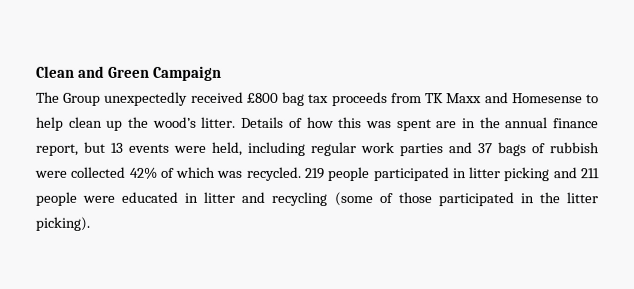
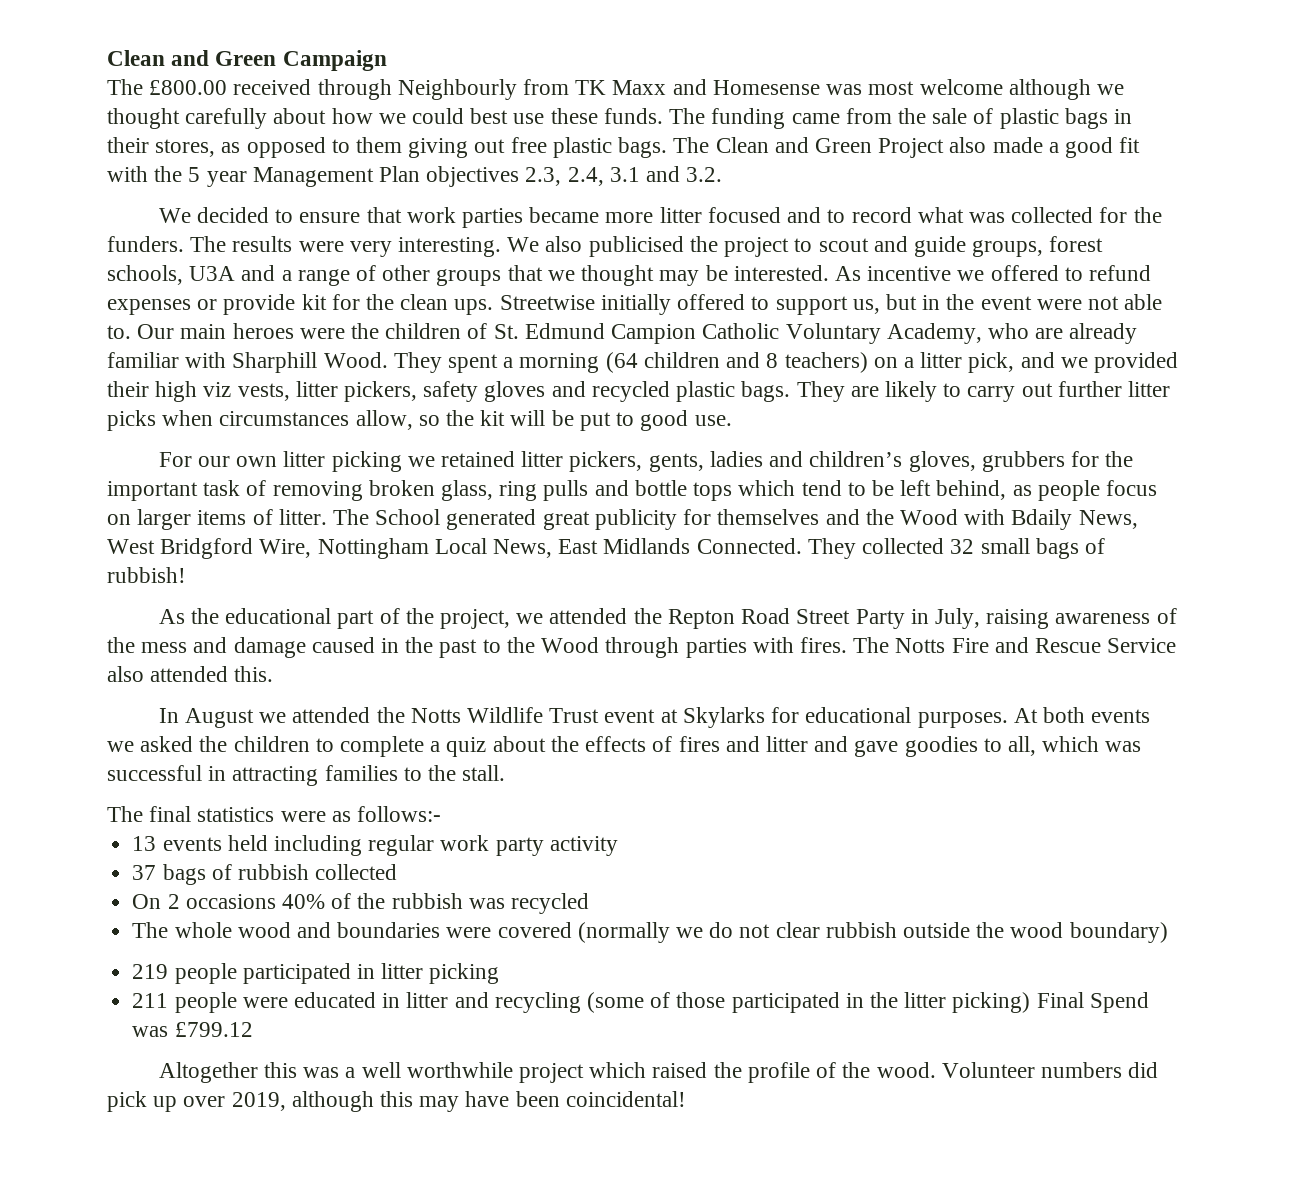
[63,91,388,107] Group unexpectedly received £800 bag tax proceeds -> [149,79,517,100] £800.00 received through Neighbourly
[586,94,599,104] [36,116,599,132] [35,141,243,156] to help clean up the wood’s litter. Details of how this was spent are in the annual finance report, but 13 events were held, -> [826,79,1124,100] [107,108,1132,129] [107,137,1141,158] [107,166,723,187] [158,207,1162,228] [107,236,1104,257] [107,265,1151,286] [107,294,1163,315] [107,323,1138,344] [107,352,1178,373] [107,381,1170,402] [107,410,732,431] [158,451,1134,472] [107,480,1157,501] [107,509,1138,530] [107,538,1105,559] [107,567,186,583] [158,608,1177,629] [107,637,1177,658] [107,666,274,682] [158,707,1151,728] [107,736,1142,757] [107,765,506,786] [107,806,442,822] [132,835,268,851] was most welcome although we thought carefully about how we could best use these funds. The funding came from the sale of plastic bags in their stores, as opposed to them giving out free plastic bags. The Clean and Green Project also made a good fit with the 5 year Management Plan objectives 2.3, 2.4, 3.1 and 3.2. // We decided to ensure that work parties became more litter focused and to record what was collected for the funders. The results were very interesting. We also publicised the project to scout and guide groups, forest schools, U3A and a range of other groups that we thought may be interested. As incentive we offered to refund expenses or provide kit for the clean ups. Streetwise initially offered to support us, but in the event were not able to. Our main heroes were the children of St. Edmund Campion Catholic Voluntary Academy, who are already familiar with Sharphill Wood. They spent a morning (64 children and 8 teachers) on a litter pick, and we provided their high viz vests, litter pickers, safety gloves and recycled plastic bags. They are likely to carry out further litter picks when circumstances allow, so the kit will be put to good use. // For our own litter picking we retained litter pickers, gents, ladies and children’s gloves, grubbers for the important task of removing broken glass, ring pulls and bottle tops which tend to be left behind, as people focus on larger items of litter. The School generated great publicity for themselves and the Wood with Bdaily News, West Bridgford Wire, Nottingham Local News, East Midlands Connected. They collected 32 small bags of rubbish! // As the educational part of the project, we attended the Repton Road Street Party in July, raising awareness of the mess and damage caused in the past to the Wood through parties with fires. The Notts Fire and Rescue Service also attended this. // In August we attended the Notts Wildlife Trust event at Skylarks for educational purposes. At both events we asked the children to complete a quiz about the effects of fires and litter and gave goodies to all, which was successful in attracting families to the stall. // The final statistics were as follows:- // 13 events held
[399,142,473,157] parties and -> [495,836,618,856] party activity //
[34,166,301,181] were collected 42% of which was recycled. -> [315,864,398,880] [132,893,589,914] [132,922,1168,943] collected // On 2 occasions 40% of the rubbish was recycled // The whole wood and boundaries were covered (normally we do not clear rubbish outside the wood boundary) //
[552,167,577,179] and -> (500, 973) //
[35,216,90,231] picking). -> [952,992,1149,1013] [132,1022,253,1037] [158,1062,1159,1083] [107,1091,686,1112] picking) Final Spend was £799.12 // Altogether this was a well worthwhile project which raised the profile of the wood. Volunteer numbers did pick up over 2019, although this may have been coincidental!

